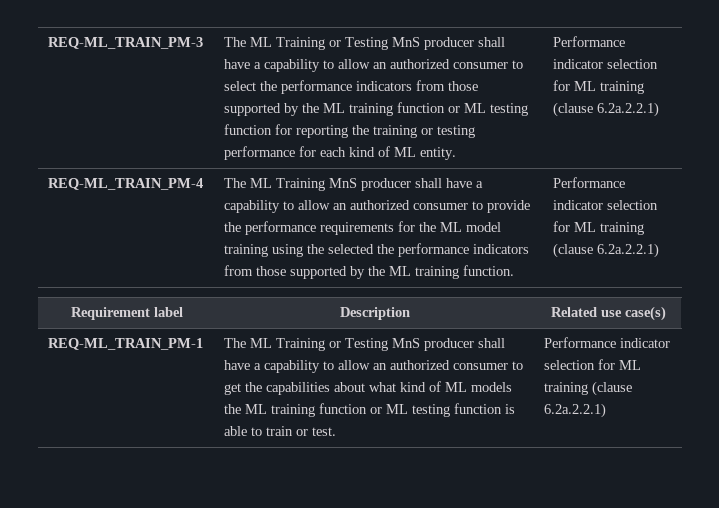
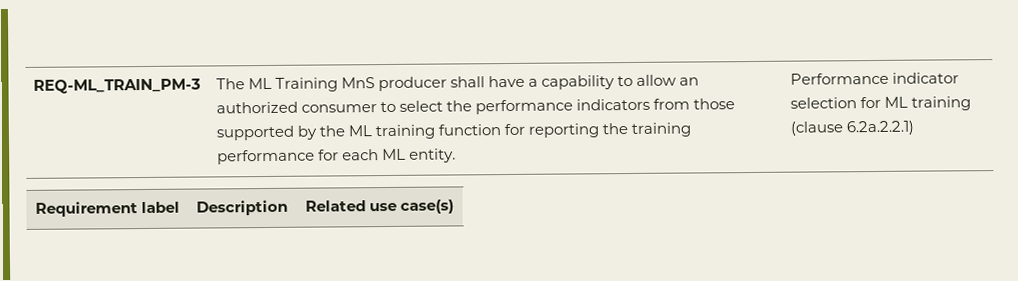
[329,37,389,50] or Testing -> (338, 84) none
[448,103,529,116] [224,124,273,135] or ML testing function -> (502, 130) none
[421,125,476,138] or testing -> (692, 129) none
[349,146,391,157] kind of -> (379, 155) none
[48,178,204,190] [224,178,484,191] [224,200,531,213] [224,221,502,235] [224,243,530,257] [224,265,515,279] [553,177,626,188] [553,200,659,210] [553,221,645,235] [553,243,660,258] // REQ-ML_TRAIN_PM-4 | The ML Training MnS producer shall have a capability to allow an authorized consumer to provide the performance requirements for the ML model training using the selected the performance indicators from those supported by the ML training function. | Performance indicator selection for ML training (clause 6.2a.2.2.1) -> (914, 128) none
[48,338,204,350] [224,338,506,351] [224,360,524,373] [224,381,513,395] [224,403,516,417] [224,426,337,436] [544,337,671,348] [544,359,642,370] [544,381,633,396] [544,403,607,418] // REQ-ML_TRAIN_PM-1 | The ML Training or Testing MnS producer shall have a capability to allow an authorized consumer to get the capabilities about what kind of ML models the ML training function or ML testing function is able to train or test. | Performance indicator selection for ML training (clause 6.2a.2.2.1) -> (455, 206) none

